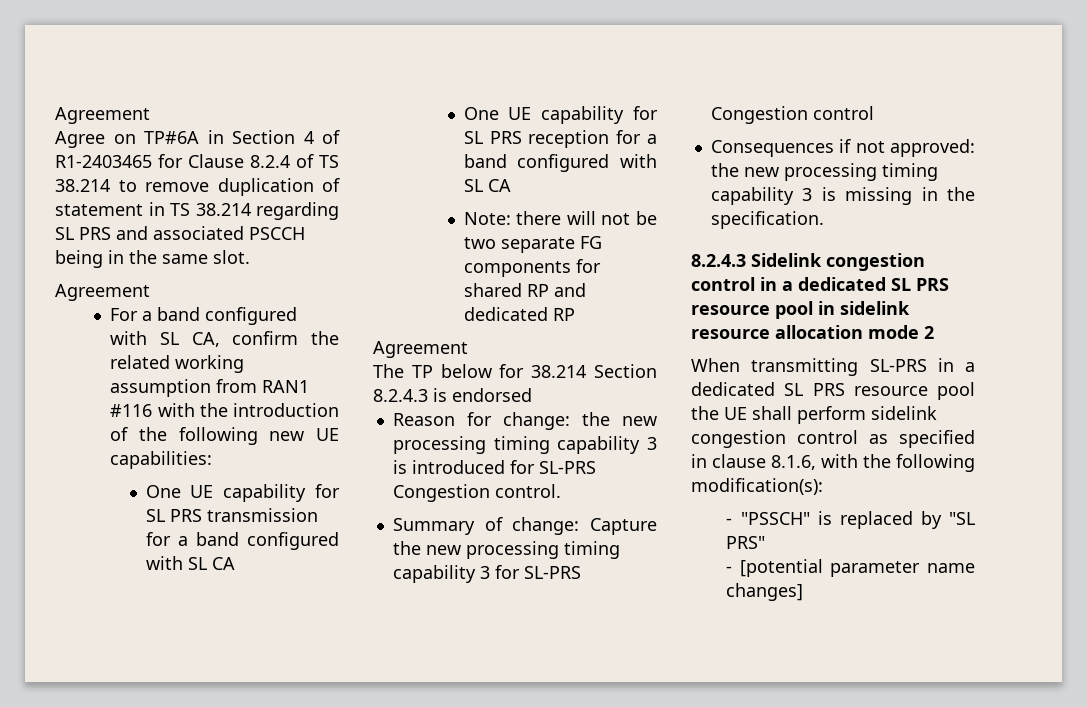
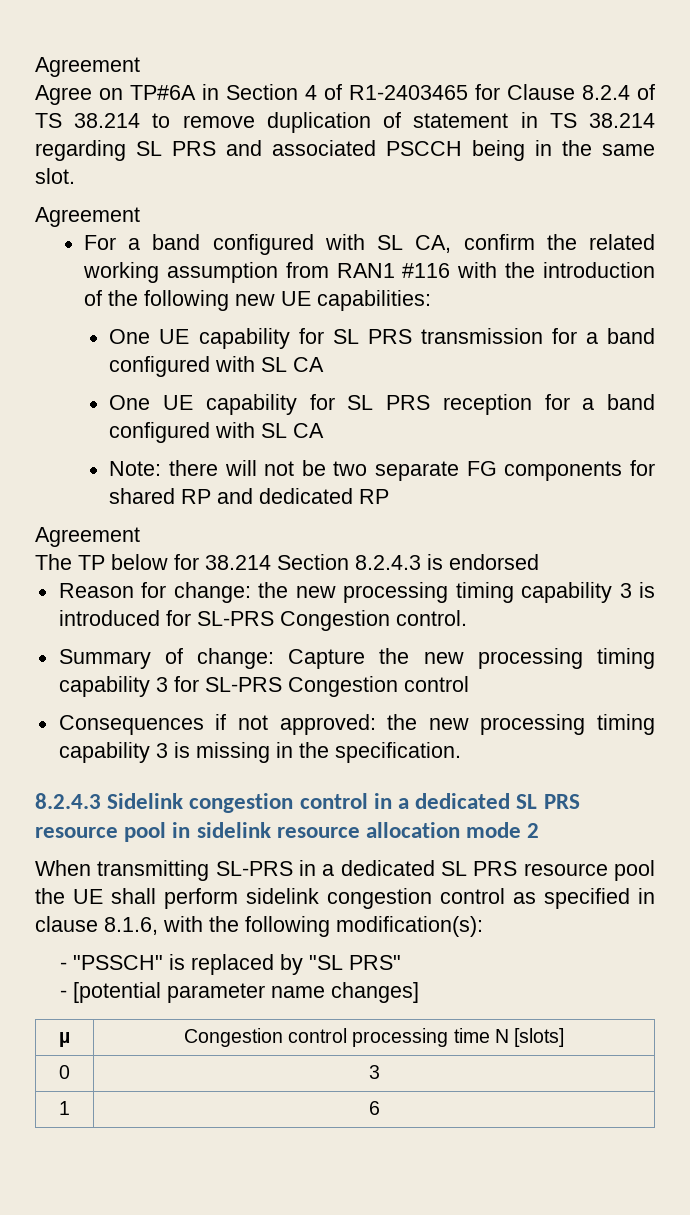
(804, 592) none -> [59,1032,70,1047] [183,1028,565,1047] [59,1065,70,1079] [368,1065,380,1079] [59,1101,70,1115] [368,1101,380,1115] // µ | Congestion control processing time N [slots] // 0 | 3 // 1 | 6

